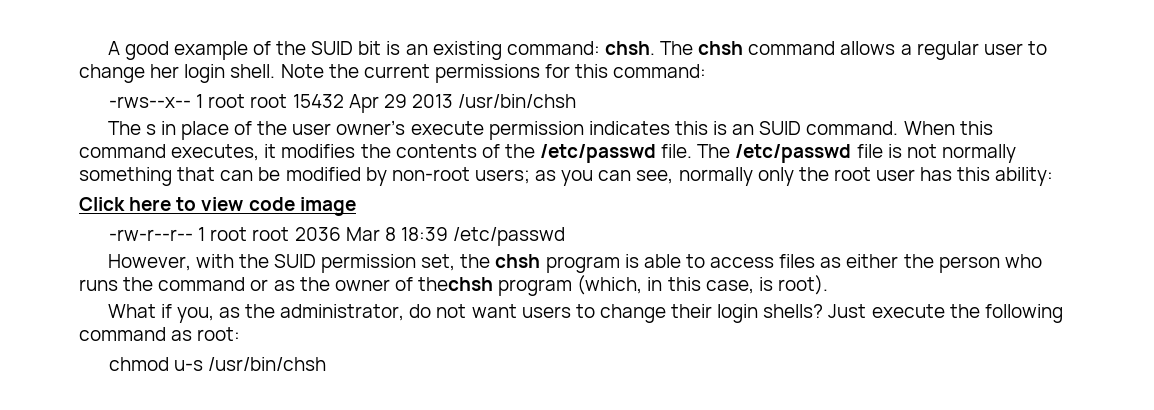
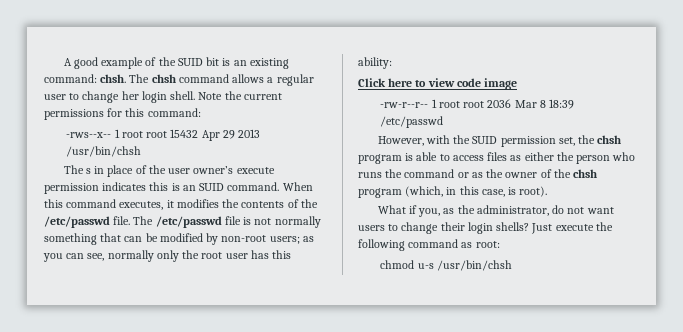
[418,277,494,291] thechsh -> [553,169,598,178] the chsh

